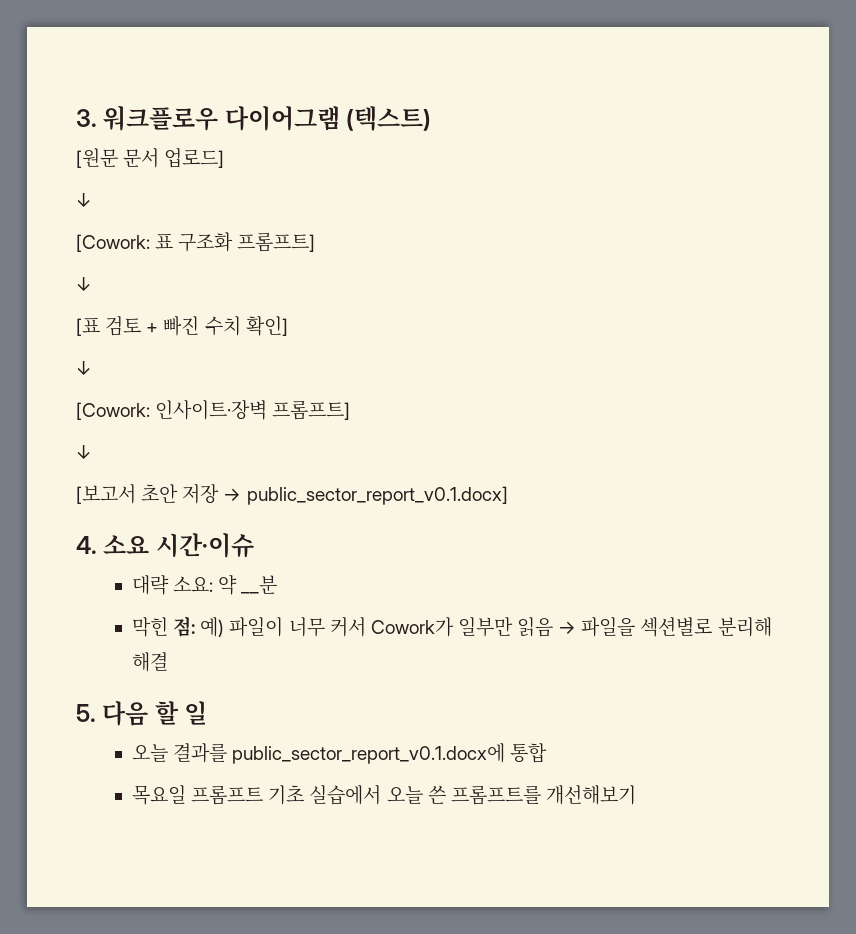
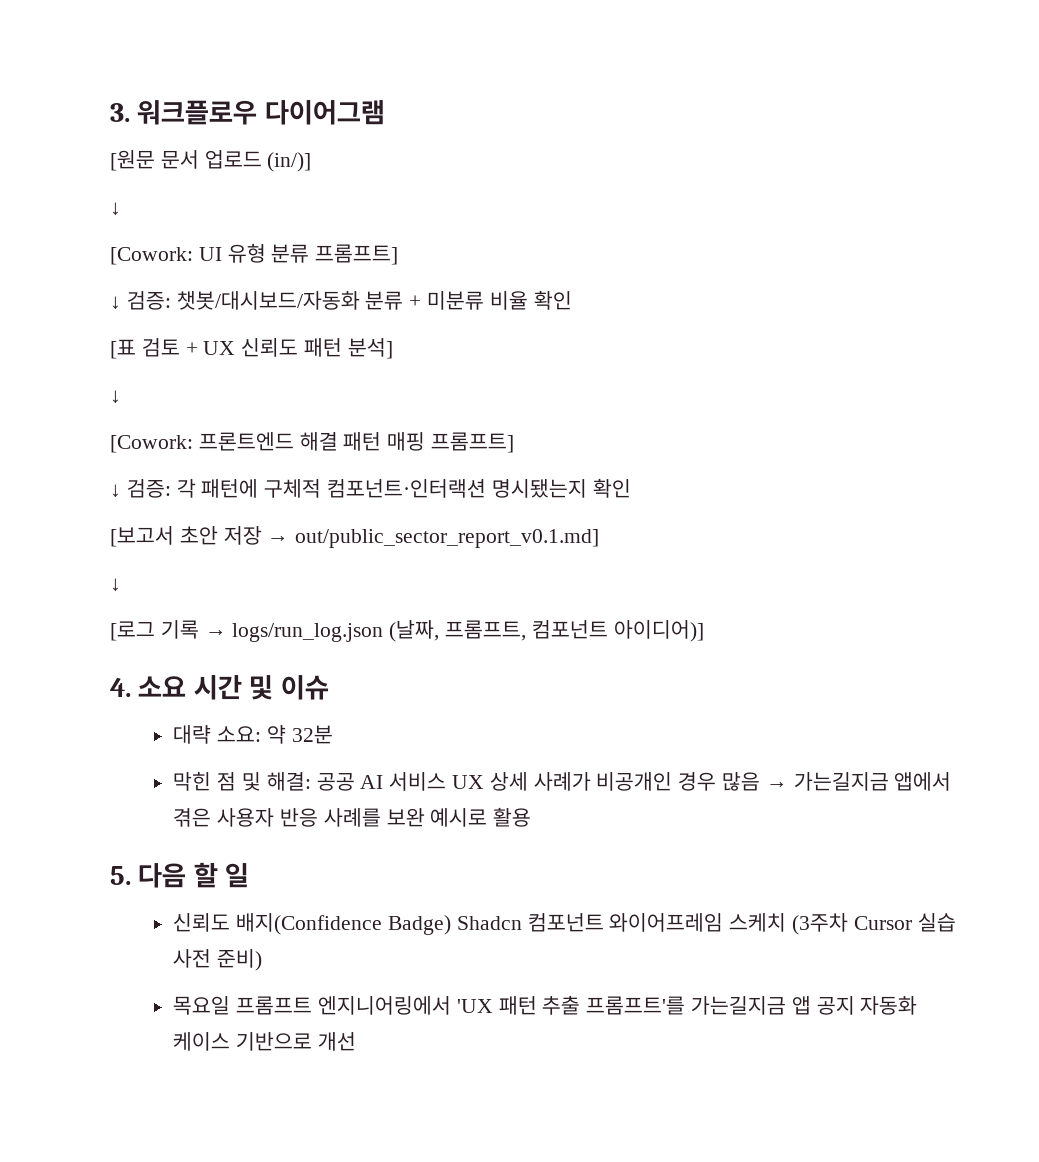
[346,106,432,131] (텍스트) -> (385, 112) none
[164,148,225,168] [76,193,91,207] [76,232,316,252] [76,277,91,291] [76,316,288,336] [76,361,91,375] [76,400,351,420] [76,445,91,459] [76,484,508,505] 업로드] // ↓ // [Cowork: 표 구조화 프롬프트] // ↓ // [표 검토 + 빠진 수치 확인] // ↓ // [Cowork: 인사이트·장벽 프롬프트] // ↓ // [보고서 초안 저장 → public_sector_report_v0.1.docx] -> [204,150,312,172] [110,202,121,215] [110,243,399,265] [110,290,572,310] [110,338,393,359] [110,390,121,403] [110,432,515,453] [110,478,631,498] [110,526,600,548] [110,578,121,591] [110,620,704,642] 업로드 (in/)] // ↓ // [Cowork: UI 유형 분류 프롬프트] // ↓ 검증: 챗봇/대시보드/자동화 분류 + 미분류 비율 확인 // [표 검토 + UX 신뢰도 패턴 분석] // ↓ // [Cowork: 프론트엔드 해결 패턴 매핑 프롬프트] // ↓ 검증: 각 패턴에 구체적 컴포넌트·인터랙션 명시됐는지 확인 // [보고서 초안 저장 → out/public_sector_report_v0.1.md] // ↓ // [로그 기록 → logs/run_log.json (날짜, 프롬프트, 컴포넌트 아이디어)]
[155,533,254,558] 시간·이슈 -> [193,675,329,700] 시간 및 이슈
[241,575,278,594] __분 -> [291,725,333,744] 32분
[173,616,772,637] [131,652,168,672] [76,701,208,726] [131,743,548,764] [131,785,636,805] 점: 예) 파일이 너무 커서 Cowork가 일부만 읽음 → 파일을 섹션별로 분리해 해결 // 5. 다음 할 일 // 오늘 결과를 public_sector_report_v0.1.docx에 통합 // 목요일 프롬프트 기초 실습에서 오늘 쓴 프롬프트를 개선해보기 -> [217,772,952,791] [173,807,532,827] [110,862,250,888] [173,913,956,935] [173,949,263,971] [173,995,918,1015] [173,1032,356,1051] 점 및 해결: 공공 AI 서비스 UX 상세 사례가 비공개인 경우 많음 → 가는길지금 앱에서 겪은 사용자 반응 사례를 보완 예시로 활용 // 5. 다음 할 일 // 신뢰도 배지(Confidence Badge) Shadcn 컴포넌트 와이어프레임 스케치 (3주차 Cursor 실습 사전 준비) // 목요일 프롬프트 엔지니어링에서 'UX 패턴 추출 프롬프트'를 가는길지금 앱 공지 자동화 케이스 기반으로 개선

